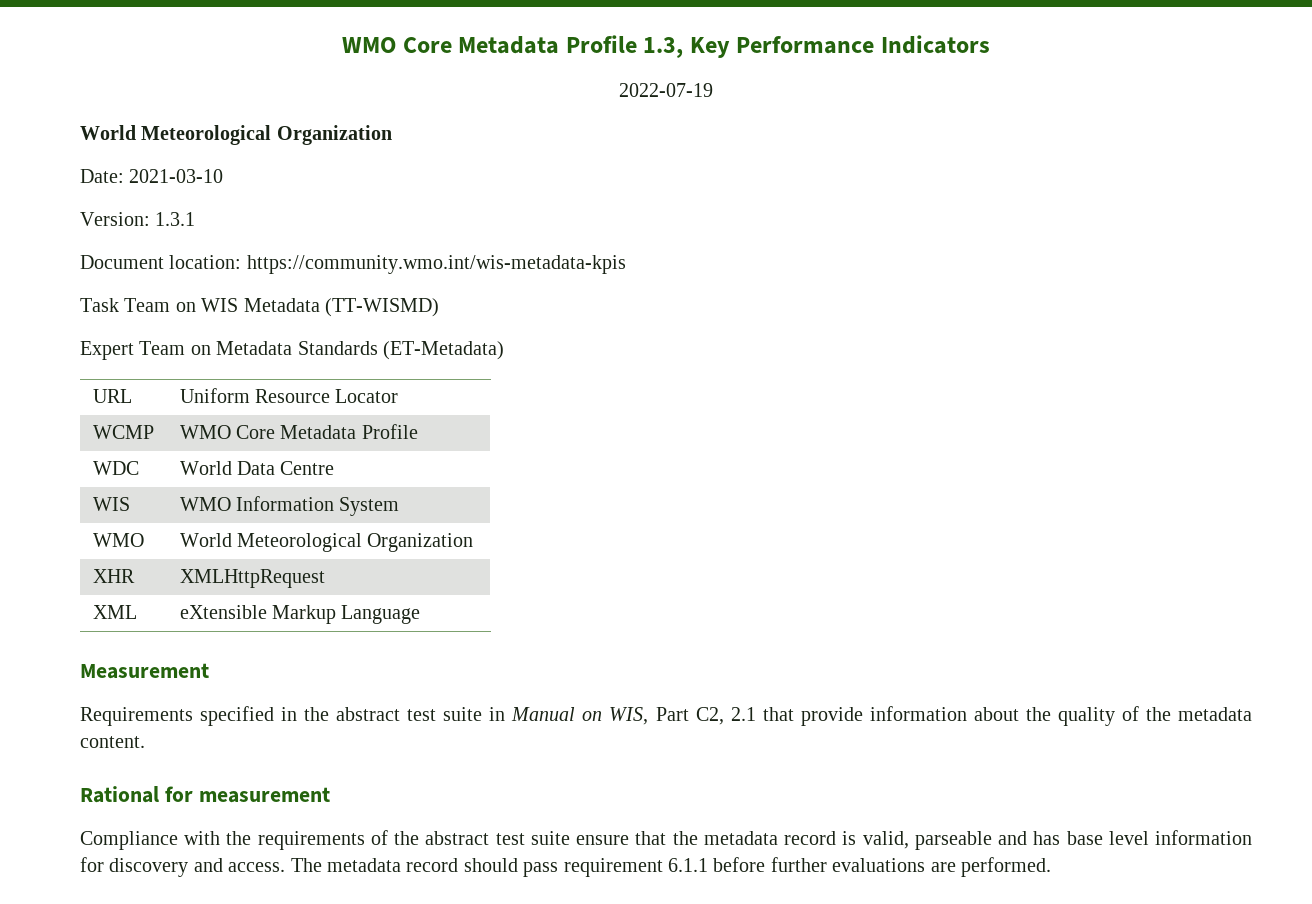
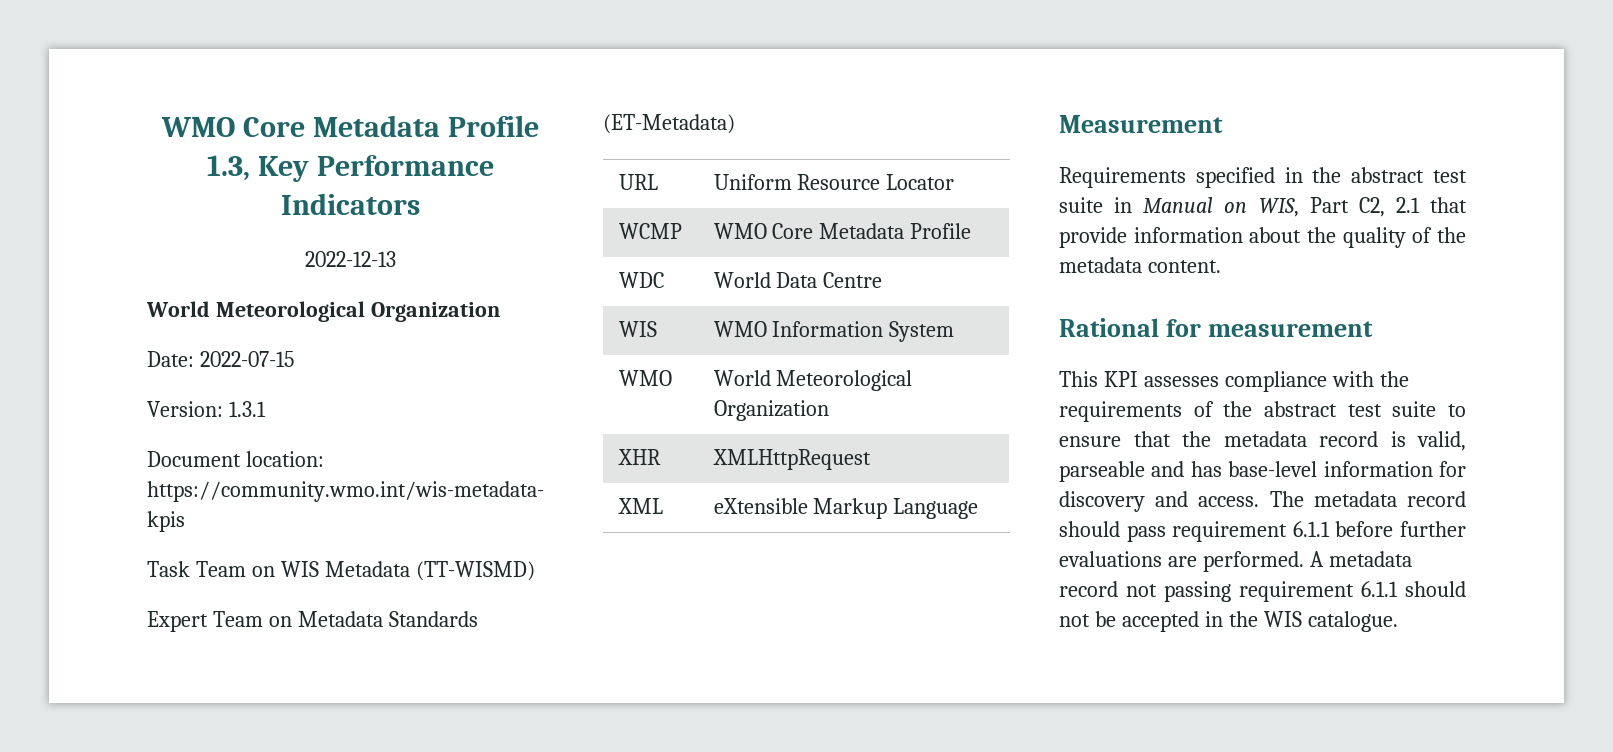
[619,83,713,97] 2022-07-19 -> [305,251,396,267] 2022-12-13
[129,169,224,183] 2021-03-10 -> [199,351,294,367] 2022-07-15
[80,831,178,850] Compliance -> [1059,371,1327,392] This KPI assesses compliance
(570, 838) none -> [1448,404,1466,417] to
[1066,831,1149,845] base level -> [1228,461,1318,477] base-level
(1051, 867) none -> [1309,551,1412,567] [1059,581,1466,602] [1059,611,1398,632] A metadata record not passing requirement 6.1.1 should not be accepted in the WIS catalogue.

